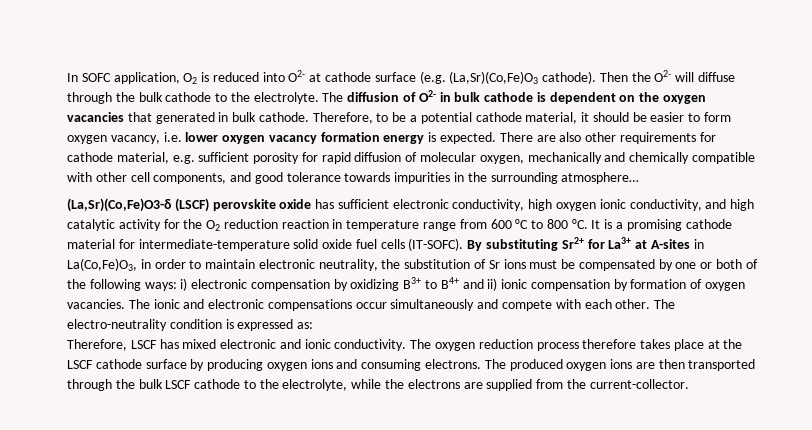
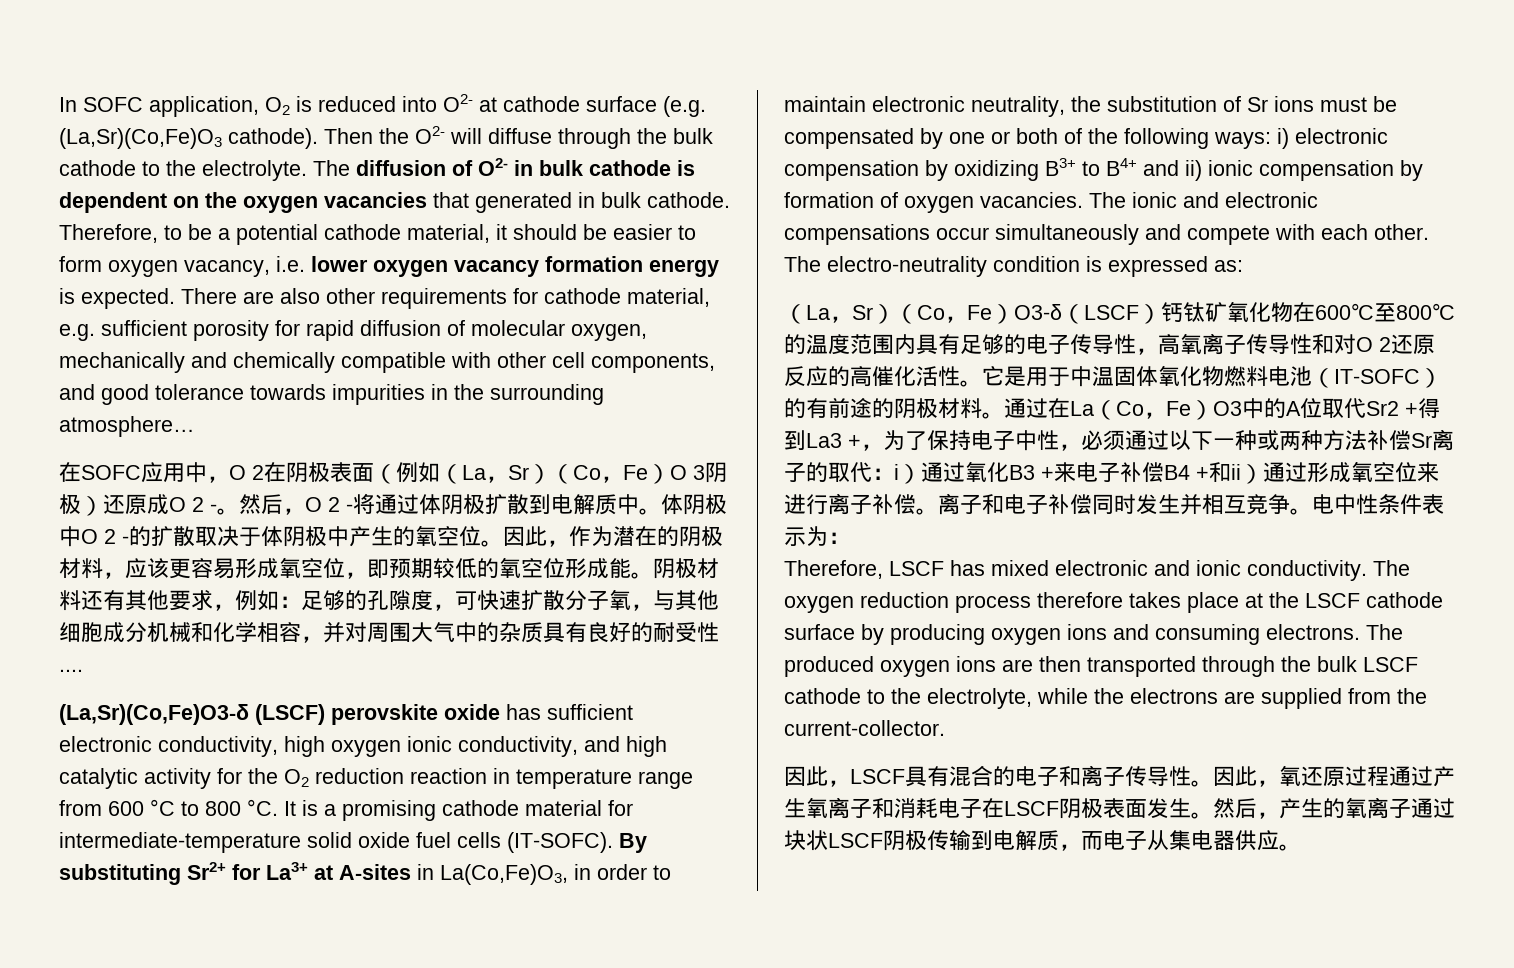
(640, 178) none -> [59,462,727,484] [59,493,727,516] [59,525,723,547] [59,557,719,579] [59,589,719,611] [59,622,719,643] [59,669,83,672] // 在SOFC应用中，O 2在阴极表面（例如（La，Sr）（Co，Fe）O 3阴极）还原成O 2 -。然后，O 2 -将通过体阴极扩散到电解质中。体阴极中O 2 -的扩散取决于体阴极中产生的氧空位。因此，作为潜在的阴极材料，应该更容易形成氧空位，即预期较低的氧空位形成能。阴极材料还有其他要求，例如：足够的孔隙度，可快速扩散分子氧，与其他细胞成分机械和化学相容，并对周围大气中的杂质具有良好的耐受性....
(314, 325) none -> [784,301,1455,324] [784,333,1435,355] [784,365,1442,388] [784,397,1440,420] [784,429,1454,451] [784,461,1439,484] [784,493,1444,515] [784,526,850,546] // （La，Sr）（Co，Fe）O3-δ（LSCF）钙钛矿氧化物在600℃至800℃的温度范围内具有足够的电子传导性，高氧离子传导性和对O 2还原反应的高催化活性。它是用于中温固体氧化物燃料电池（IT-SOFC）的有前途的阴极材料。通过在La（Co，Fe）O3中的A位取代Sr2 +得到La3 +，为了保持电子中性，必须通过以下一种或两种方法补偿Sr离子的取代：i）通过氧化B3 +来电子补偿B4 +和ii）通过形成氧空位来进行离子补偿。离子和电子补偿同时发生并相互竞争。电中性条件表示为：
(689, 384) none -> [784,765,1455,787] [784,797,1455,819] [784,830,1301,851] // 因此，LSCF具有混合的电子和离子传导性。因此，氧还原过程通过产生氧离子和消耗电子在LSCF阴极表面发生。然后，产生的氧离子通过块状LSCF阴极传输到电解质，而电子从集电器供应。

